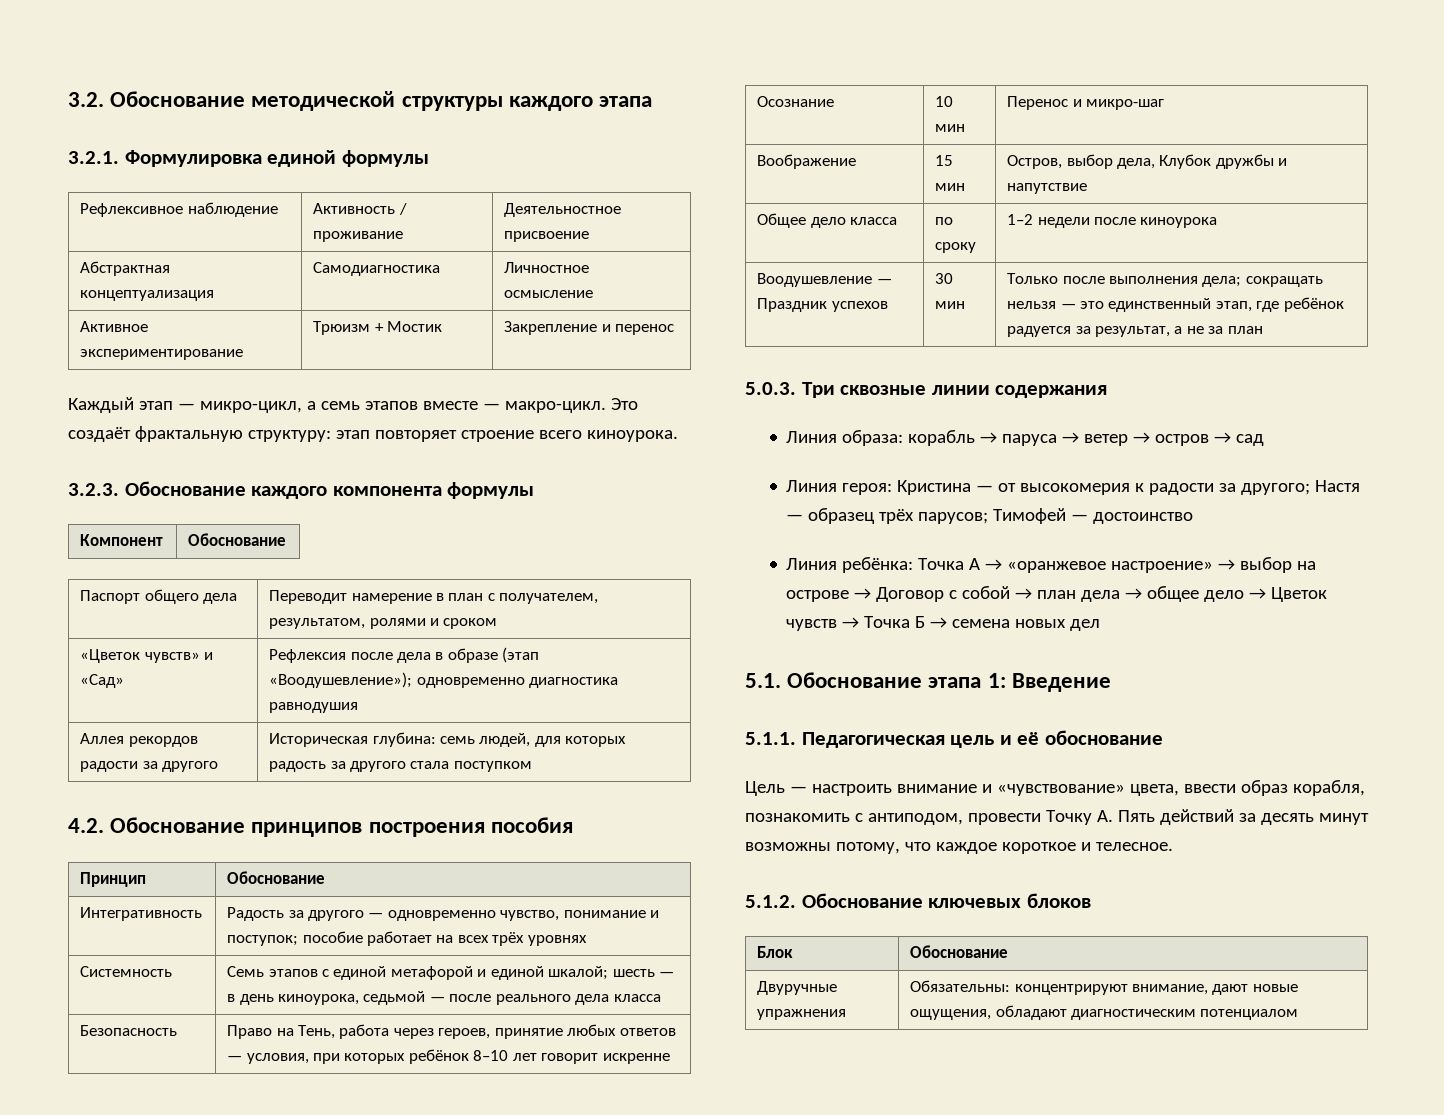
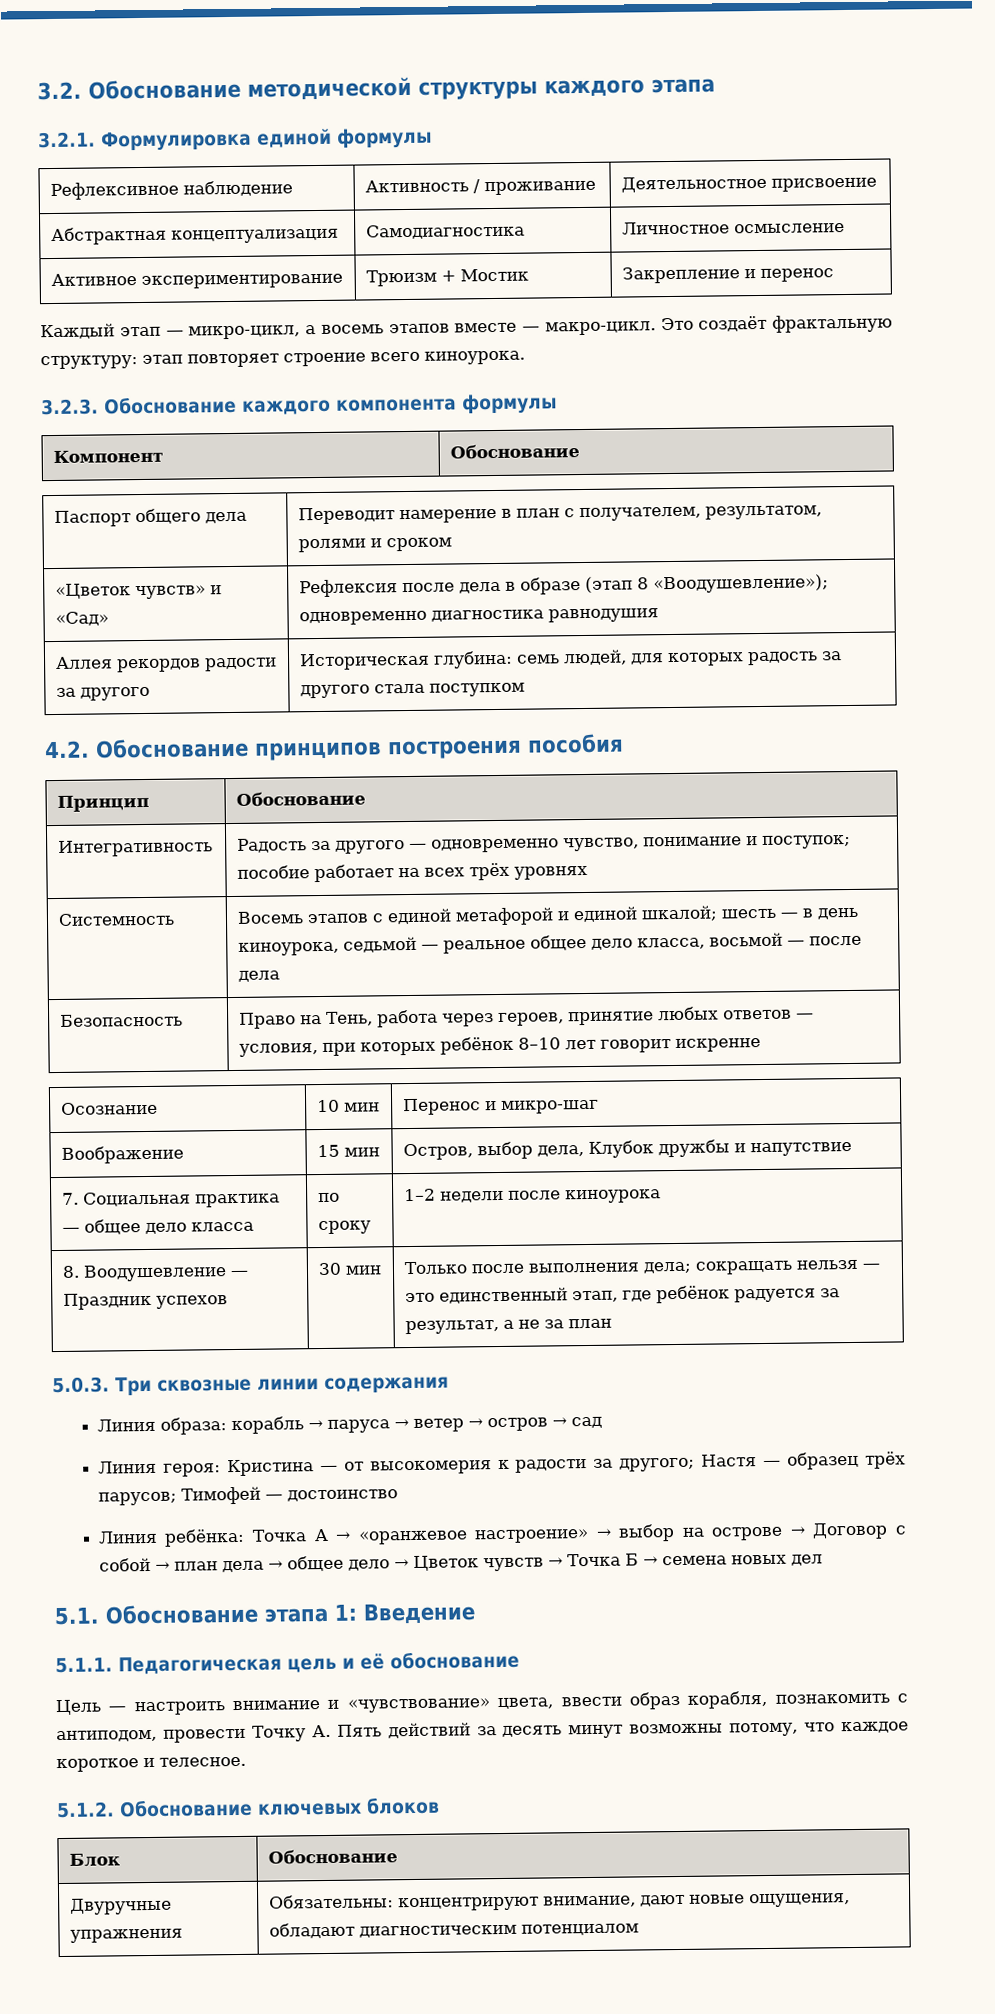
[320,401,360,410] семь -> [320,324,384,334] восемь
(540, 655) none -> [637,577,650,590] 8
[227,966,265,977] Семь -> [237,911,305,924] Восемь
[449,994,661,1005] после реального дела класса -> [443,932,863,954] [238,970,281,982] реальное общее дело класса, восьмой — после дела
[757,213,807,228] Общее -> [62,1191,281,1208] [62,1219,142,1235] 7. Социальная практика — общее
(1218, 222) none -> [62,1265,81,1278] 8.

